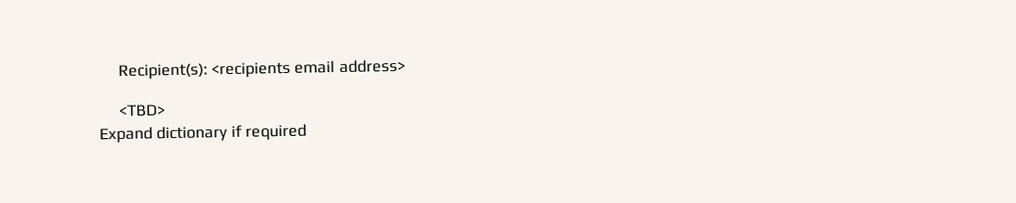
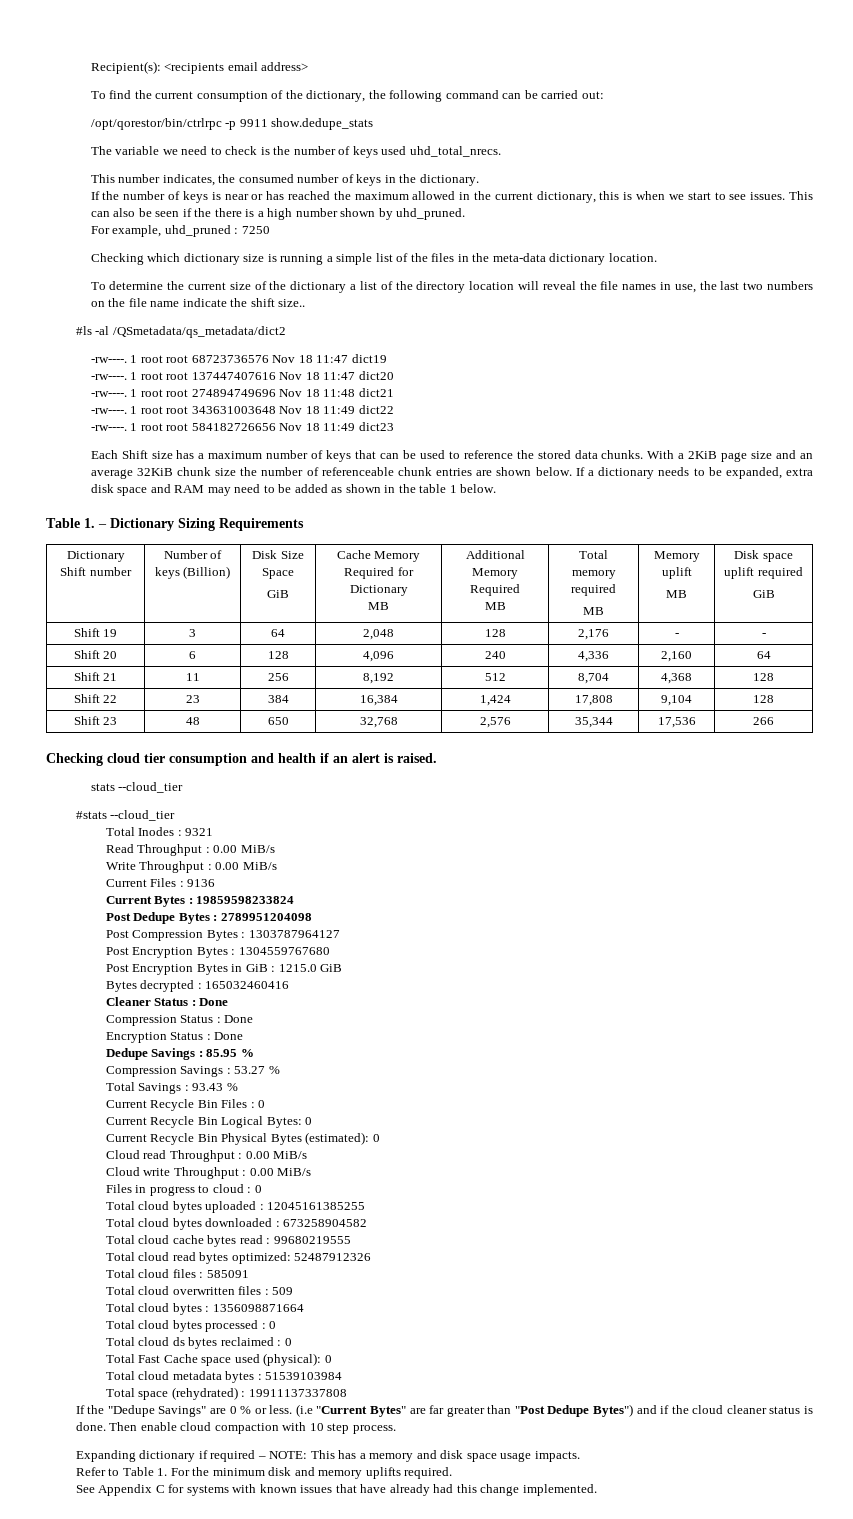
[117,104,166,116] [99,123,308,144] <TBD> // Expand dictionary if required -> [90,90,604,102] [90,118,374,130] [90,146,501,158] [90,174,479,186] [90,191,813,203] [90,208,466,220] [90,225,270,237] [90,253,657,265] [90,281,813,293] [90,298,306,307] [75,326,286,338] [90,354,387,363] [90,371,394,380] [90,388,394,397] [90,405,394,414] [90,422,394,431] [90,450,813,462] [90,467,814,479] [90,484,497,496] [46,518,304,531] [66,551,125,562] [60,567,132,576] [163,550,223,559] [154,566,231,579] [252,550,304,559] [262,568,294,579] [267,590,289,598] [336,550,421,562] [344,567,414,579] [349,585,408,596] [368,602,389,610] [465,550,525,559] [472,568,518,579] [470,584,520,596] [484,602,506,610] [579,550,608,559] [571,570,616,579] [571,584,616,596] [583,607,604,615] [653,551,700,562] [661,567,692,579] [666,590,687,598] [734,550,793,562] [724,567,803,579] [752,590,775,598] [73,628,118,637] [189,629,196,637] [271,629,285,637] [363,629,394,640] [484,629,506,637] [578,629,609,640] [674,633,679,637] [761,633,766,637] [73,650,118,659] [189,651,196,659] [267,651,289,659] [363,651,394,662] [484,651,506,659] [578,651,609,662] [661,651,692,662] [756,651,771,659] [73,672,118,681] [185,673,200,681] [267,673,289,681] [363,673,394,684] [484,673,506,681] [578,673,609,684] [661,673,692,684] [753,673,774,681] [73,694,118,703] [185,695,200,703] [267,695,289,703] [359,695,398,706] [479,695,511,706] [574,695,613,706] [661,695,692,706] [753,695,774,703] [73,716,118,725] [185,717,200,725] [267,717,289,725] [359,717,398,728] [479,717,511,728] [574,717,613,728] [657,717,696,728] [753,717,774,725] [46,753,437,766] [90,782,184,793] [75,810,176,821] [105,827,214,836] [105,844,275,856] [105,861,277,873] [105,878,216,887] [105,896,295,907] [105,912,312,924] [105,930,340,941] [105,947,330,958] [105,964,343,975] [105,980,290,992] [105,997,229,1006] [105,1015,254,1026] [105,1032,244,1043] [105,1048,254,1060] [105,1066,280,1077] [105,1082,238,1094] [105,1099,266,1111] [105,1116,313,1128] [105,1132,380,1145] [105,1150,308,1162] [105,1167,312,1179] [105,1184,262,1196] [105,1201,366,1213] [105,1218,368,1230] [105,1235,351,1247] [105,1252,372,1264] [105,1269,249,1278] [105,1286,294,1295] [105,1303,304,1315] [105,1320,277,1332] [105,1337,292,1349] [105,1353,332,1366] [105,1371,343,1383] [105,1387,347,1400] [75,1404,813,1417] [75,1422,396,1434] [75,1450,580,1462] [75,1467,453,1479] [75,1484,597,1496] To find the current consumption of the dictionary, the following command can be carried out: // /opt/qorestor/bin/ctrlrpc -p 9911 show.dedupe_stats // The variable we need to check is the number of keys used uhd_total_nrecs. // This number indicates, the consumed number of keys in the dictionary. // If the number of keys is near or has reached the maximum allowed in the current dictionary, this is when we start to see issues. This can also be seen if the there is a high number shown by uhd_pruned. // For example, uhd_pruned : 7250 // Checking which dictionary size is running a simple list of the files in the meta-data dictionary location. // To determine the current size of the dictionary a list of the directory location will reveal the file names in use, the last two numbers on the file name indicate the shift size.. // #ls -al /QSmetadata/qs_metadata/dict2 // -rw----. 1 root root 68723736576 Nov 18 11:47 dict19 // -rw----. 1 root root 137447407616 Nov 18 11:47 dict20 // -rw----. 1 root root 274894749696 Nov 18 11:48 dict21 // -rw----. 1 root root 343631003648 Nov 18 11:49 dict22 // -rw----. 1 root root 584182726656 Nov 18 11:49 dict23 // Each Shift size has a maximum number of keys that can be used to reference the stored data chunks. With a 2KiB page size and an average 32KiB chunk size the number of referenceable chunk entries are shown below. If a dictionary needs to be expanded, extra disk space and RAM may need to be added as shown in the table 1 below. // Table 1. – Dictionary Sizing Requirements // Dictionary Shift number | Number of keys (Billion) | Disk Size Space // GiB | Cache Memory Required for Dictionary // MB | Additional Memory Required // MB | Total memory required // MB | Memory uplift // MB | Disk space uplift required // GiB // Shift 19 | 3 | 64 | 2,048 | 128 | 2,176 | - | - // Shift 20 | 6 | 128 | 4,096 | 240 | 4,336 | 2,160 | 64 // Shift 21 | 11 | 256 | 8,192 | 512 | 8,704 | 4,368 | 128 // Shift 22 | 23 | 384 | 16,384 | 1,424 | 17,808 | 9,104 | 128 // Shift 23 | 48 | 650 | 32,768 | 2,576 | 35,344 | 17,536 | 266 // Checking cloud tier consumption and health if an alert is raised. // stats --cloud_tier // #stats --cloud_tier // Total Inodes : 9321 // Read Throughput : 0.00 MiB/s // Write Throughput : 0.00 MiB/s // Current Files : 9136 // Current Bytes : 19859598233824 // Post Dedupe Bytes : 2789951204098 // Post Compression Bytes : 1303787964127 // Post Encryption Bytes : 1304559767680 // Post Encryption Bytes in GiB : 1215.0 GiB // Bytes decrypted : 165032460416 // Cleaner Status : Done // Compression Status : Done // Encryption Status : Done // Dedupe Savings : 85.95 % // Compression Savings : 53.27 % // Total Savings : 93.43 % // Current Recycle Bin Files : 0 // Current Recycle Bin Logical Bytes: 0 // Current Recycle Bin Physical Bytes (estimated): 0 // Cloud read Throughput : 0.00 MiB/s // Cloud write Throughput : 0.00 MiB/s // Files in progress to cloud : 0 // Total cloud bytes uploaded : 12045161385255 // Total cloud bytes downloaded : 673258904582 // Total cloud cache bytes read : 99680219555 // Total cloud read bytes optimized: 52487912326 // Total cloud files : 585091 // Total cloud overwritten files : 509 // Total cloud bytes : 1356098871664 // Total cloud bytes processed : 0 // Total cloud ds bytes reclaimed : 0 // Total Fast Cache space used (physical): 0 // Total cloud metadata bytes : 51539103984 // Total space (rehydrated) : 19911137337808 // If the "Dedupe Savings" are 0 % or less. (i.e "Current Bytes" are far greater than "Post Dedupe Bytes") and if the cloud cleaner status is done. Then enable cloud compaction with 10 step process. // Expanding dictionary if required – NOTE: This has a memory and disk space usage impacts. // Refer to Table 1. For the minimum disk and memory uplifts required. // See Appendix C for systems with known issues that have already had this change implemented.

